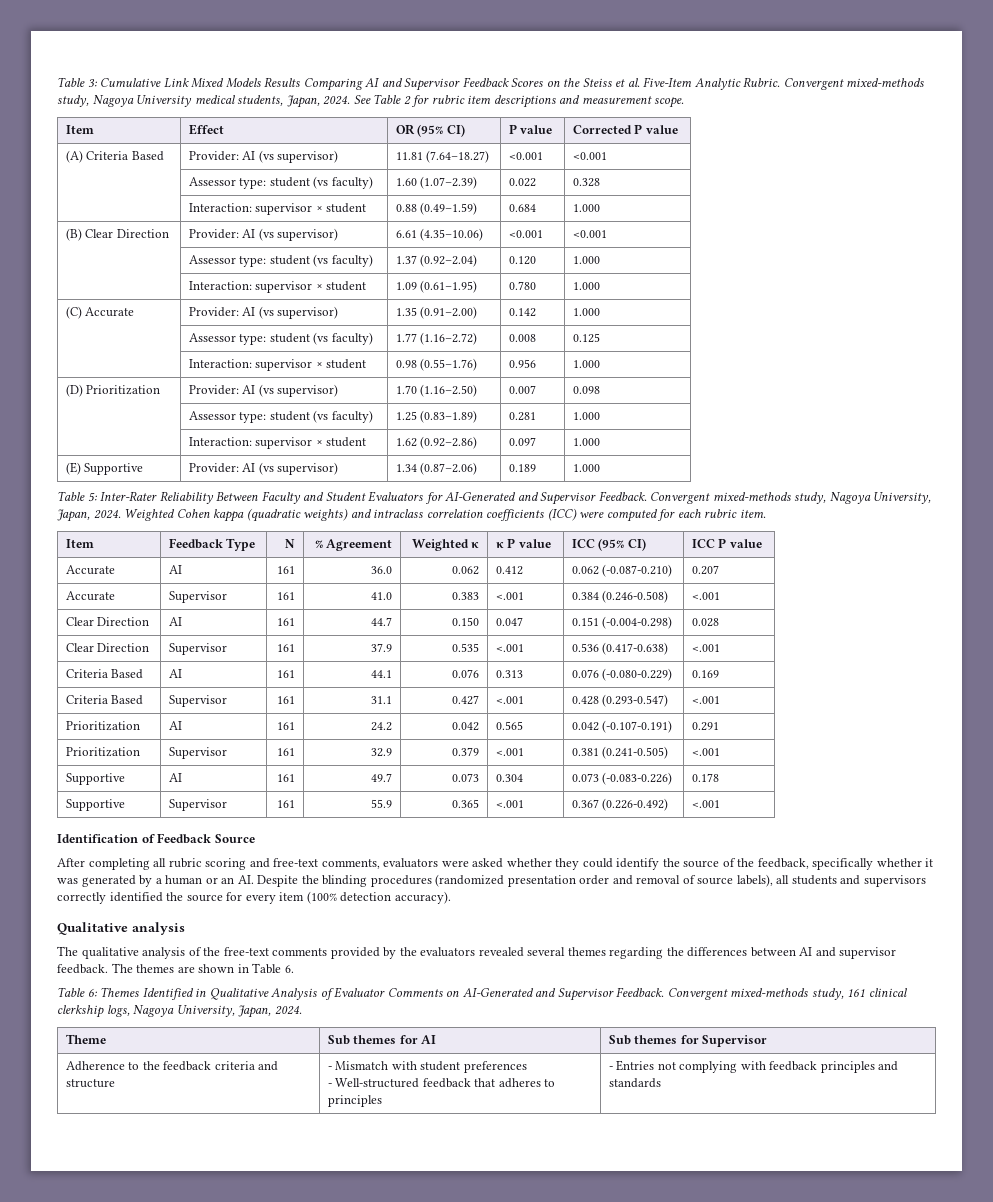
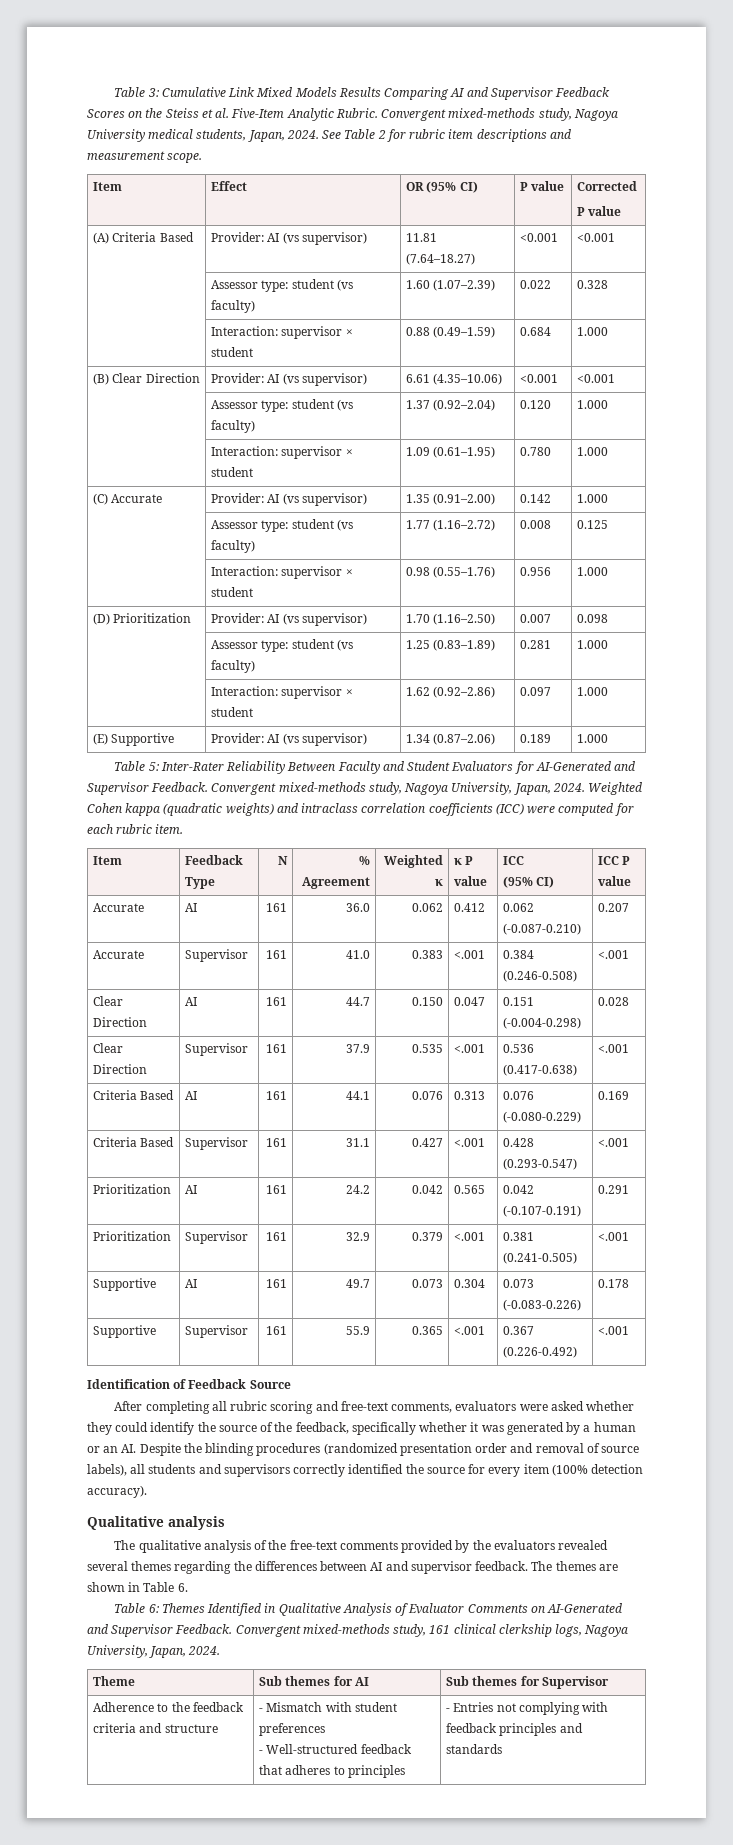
(632, 129) none -> (638, 186) //
(595, 543) none -> (525, 860) //

